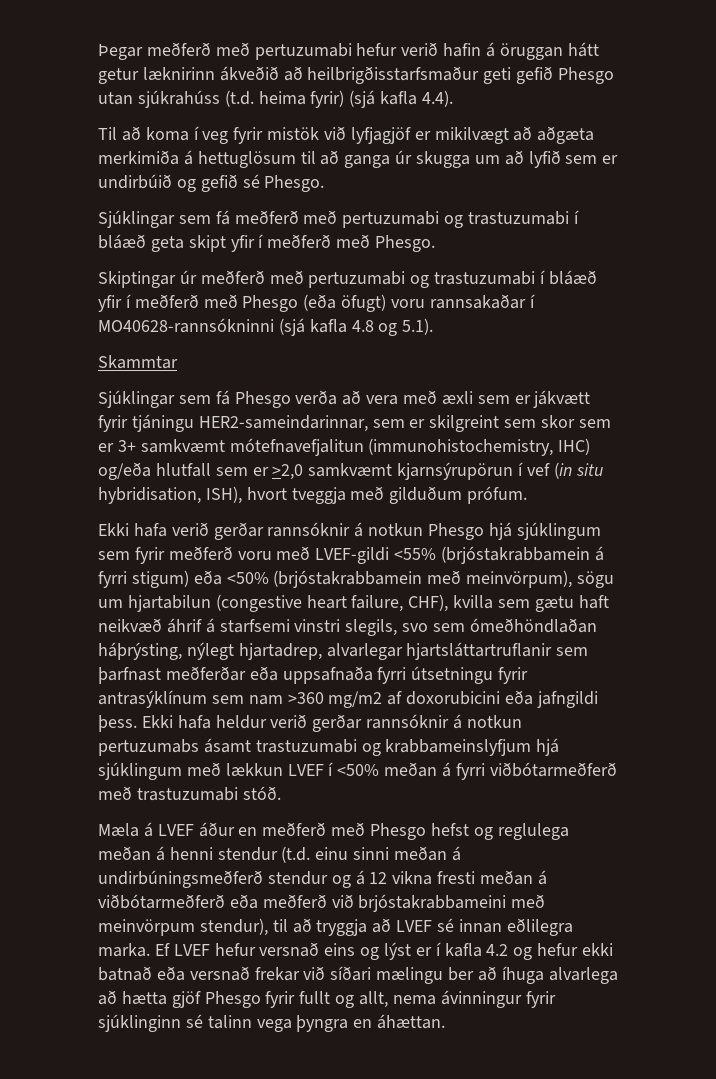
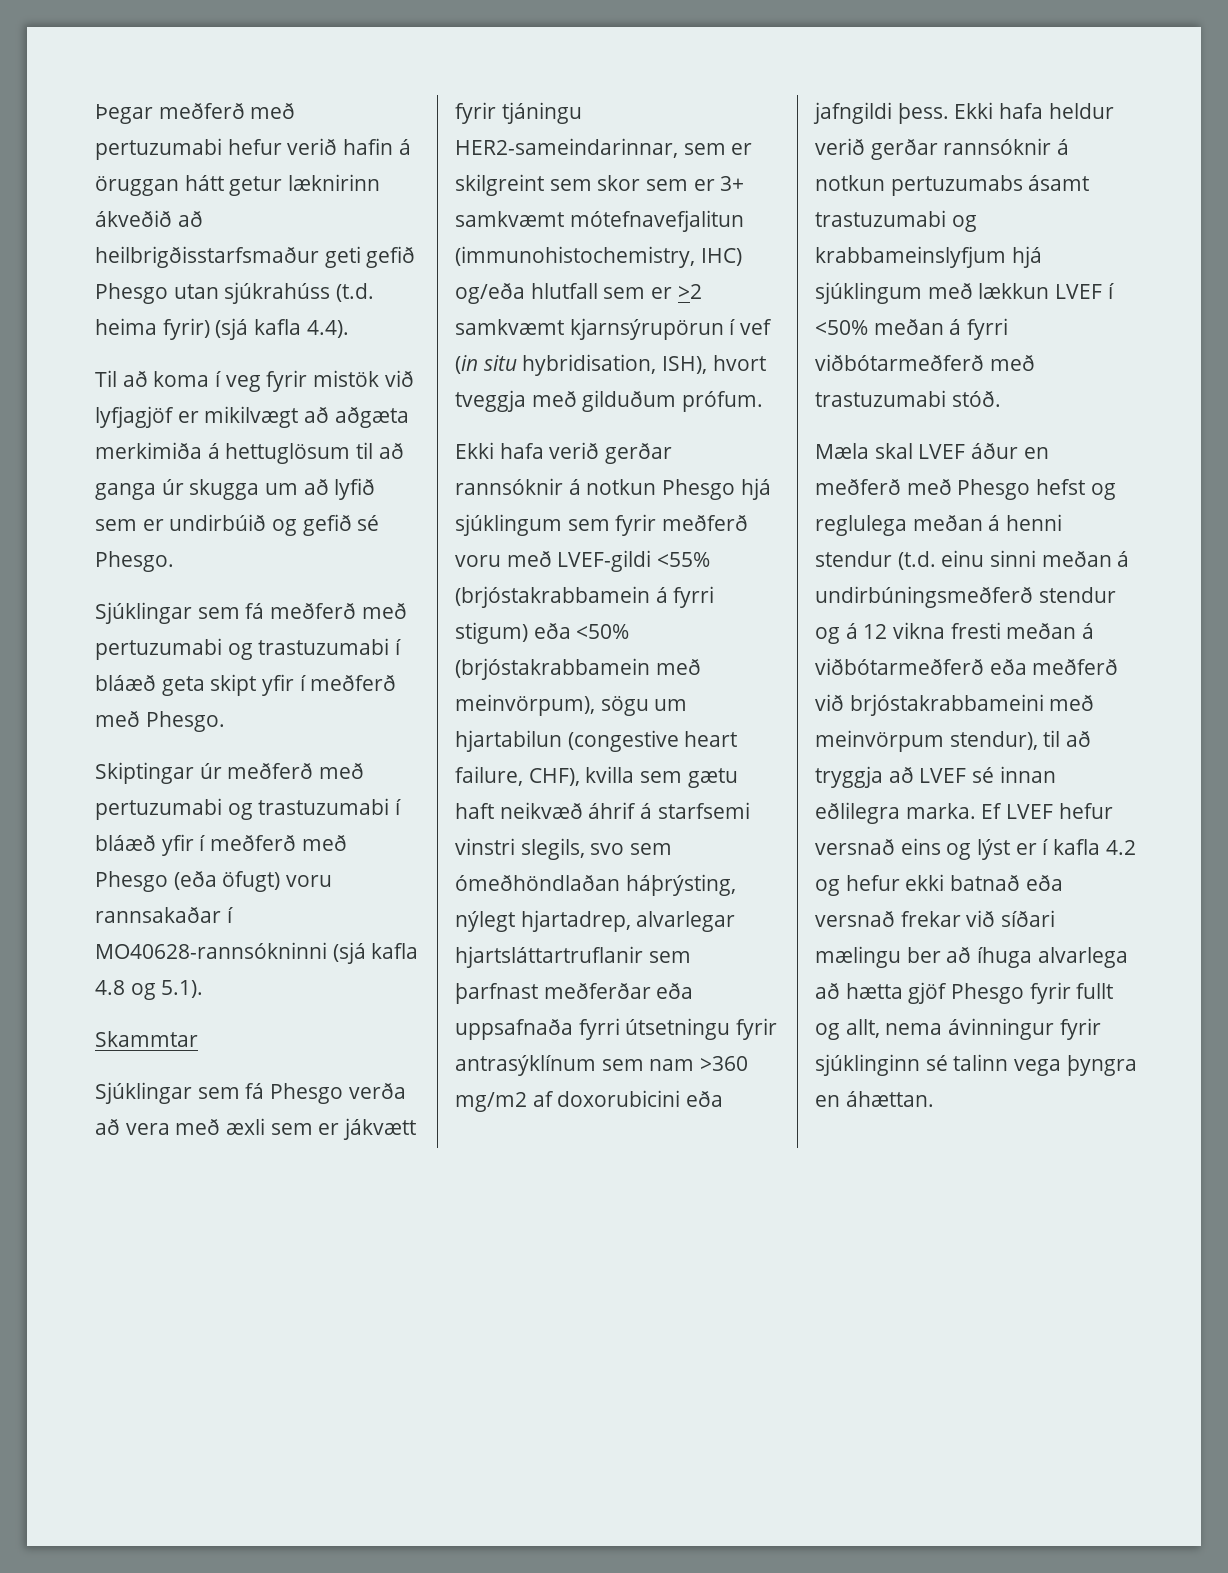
[272,464,304,480] >2,0 -> [677,284,702,299] >2
[143,822,153,837] á -> [874,443,913,459] skal

